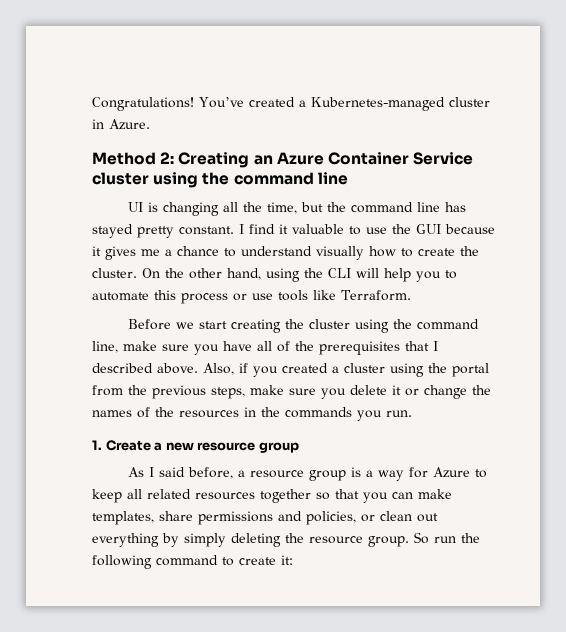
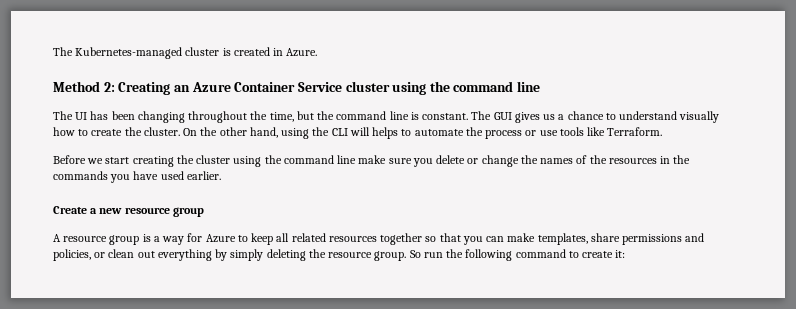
[92,97,490,111] Congratulations! You’ve created a Kubernetes-managed cluster -> [53,47,270,59] The Kubernetes-managed cluster is created
[127,202,238,216] UI is changing all -> [53,111,248,123] The UI has been changing throughout
[444,202,466,212] [92,224,495,238] [92,246,160,260] has stayed pretty constant. I find it valuable to use the GUI because it gives me -> [410,111,556,123] is constant. The GUI gives us
[384,268,441,282] help you -> [372,127,399,139] helps
[154,290,176,300] this -> [465,127,483,136] the
[92,341,438,355] [92,363,489,377] [92,385,245,399] line, make sure you have all of the prerequisites that I described above. Also, if you created a cluster using the portal from the previous steps, -> [337,155,357,164] line
[392,385,401,395] it -> (466, 159) none
[386,410,412,417] [92,440,102,450] run. // 1. -> [133,171,221,180] have used earlier. //
[127,467,245,479] As I said before, a -> [53,234,61,242] A

